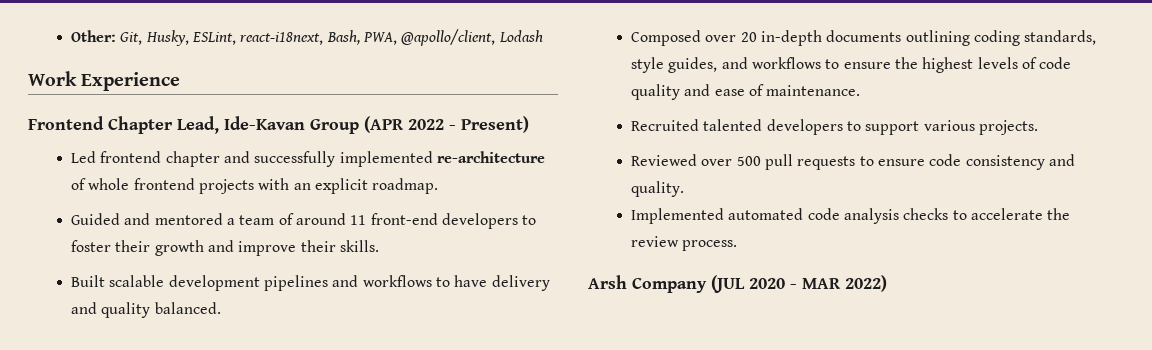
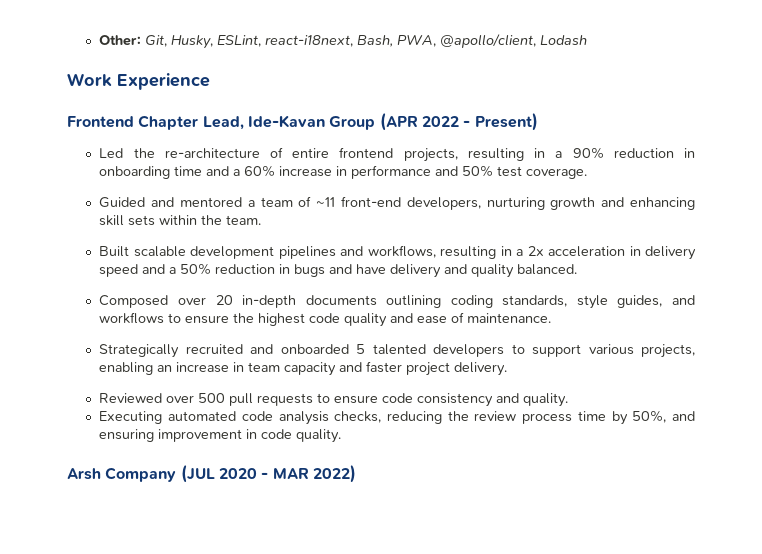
[100,151,545,167] [70,178,439,194] frontend chapter and successfully implemented re-architecture of whole frontend projects with an explicit roadmap. -> [133,147,696,162] [99,165,588,179] the re-architecture of entire frontend projects, resulting in a 90% reduction in onboarding time and a 60% increase in performance and 50% test coverage.
[295,213,537,229] [70,240,379,256] around 11 front-end developers to foster their growth and improve their skills. -> [316,196,695,210] [99,215,262,226] ~11 front-end developers, nurturing growth and enhancing skill sets within the team.
[362,275,450,287] workflows to -> [367,245,697,260] [99,263,353,277] workflows, resulting in a 2x acceleration in delivery speed and a 50% reduction in bugs and
[977,57,1037,69] levels of -> (306, 319) none
[630,119,699,131] Recruited -> [99,344,366,358] Strategically recruited and onboarded 5
[978,120,1038,135] projects. -> [641,344,695,358] [99,361,508,376] projects, enabling an increase in team capacity and faster project delivery.
[630,208,724,224] Implemented -> [99,411,163,424] Executing
[903,208,1071,220] [630,236,738,251] checks to accelerate the review process. -> [334,410,696,425] [99,429,342,443] checks, reducing the review process time by 50%, and ensuring improvement in code quality.

